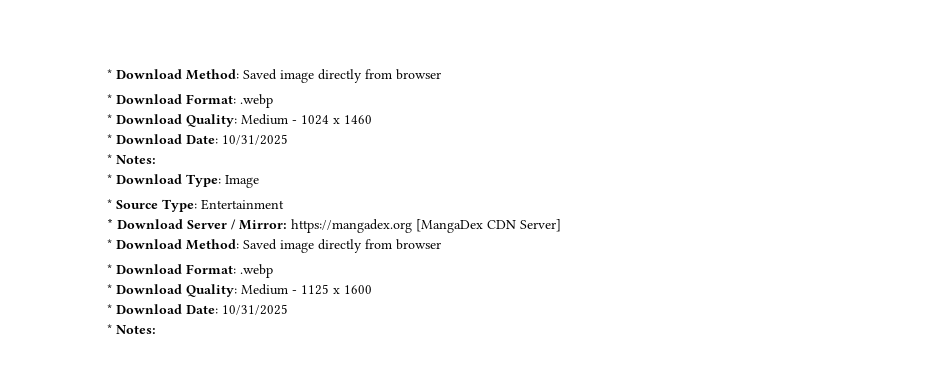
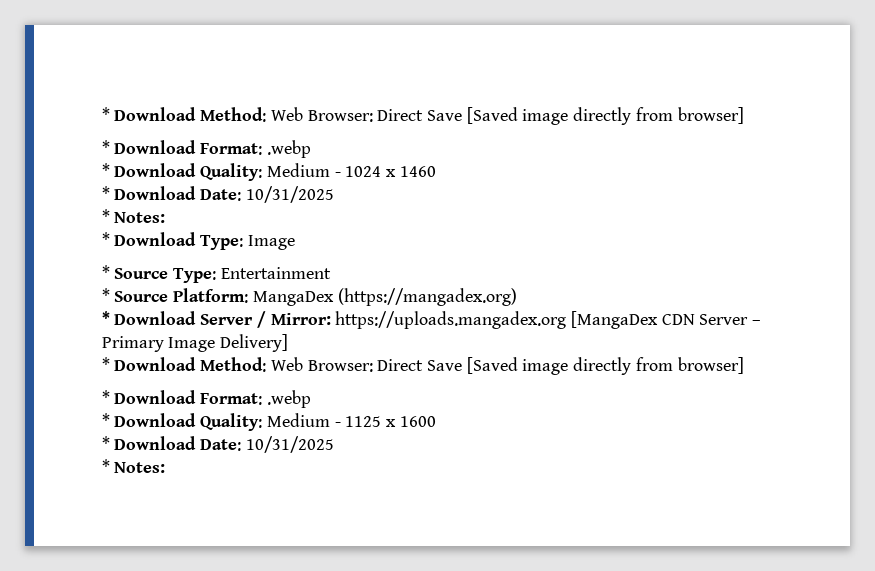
[107,69,442,83] * Download Method: Saved image directly from browser -> [101,107,744,125] * Download Method: Web Browser: Direct Save [Saved image directly from browser]
(285, 204) none -> [101,288,517,306] // * Source Platform: MangaDex (https://mangadex.org)
[291,219,413,233] https://mangadex.org -> [335,311,567,329] https://uploads.mangadex.org
[520,219,562,232] [107,239,442,253] Server] // * Download Method: Saved image directly from browser -> [699,314,762,325] [101,334,289,352] [101,357,744,375] Server – Primary Image Delivery] // * Download Method: Web Browser: Direct Save [Saved image directly from browser]

